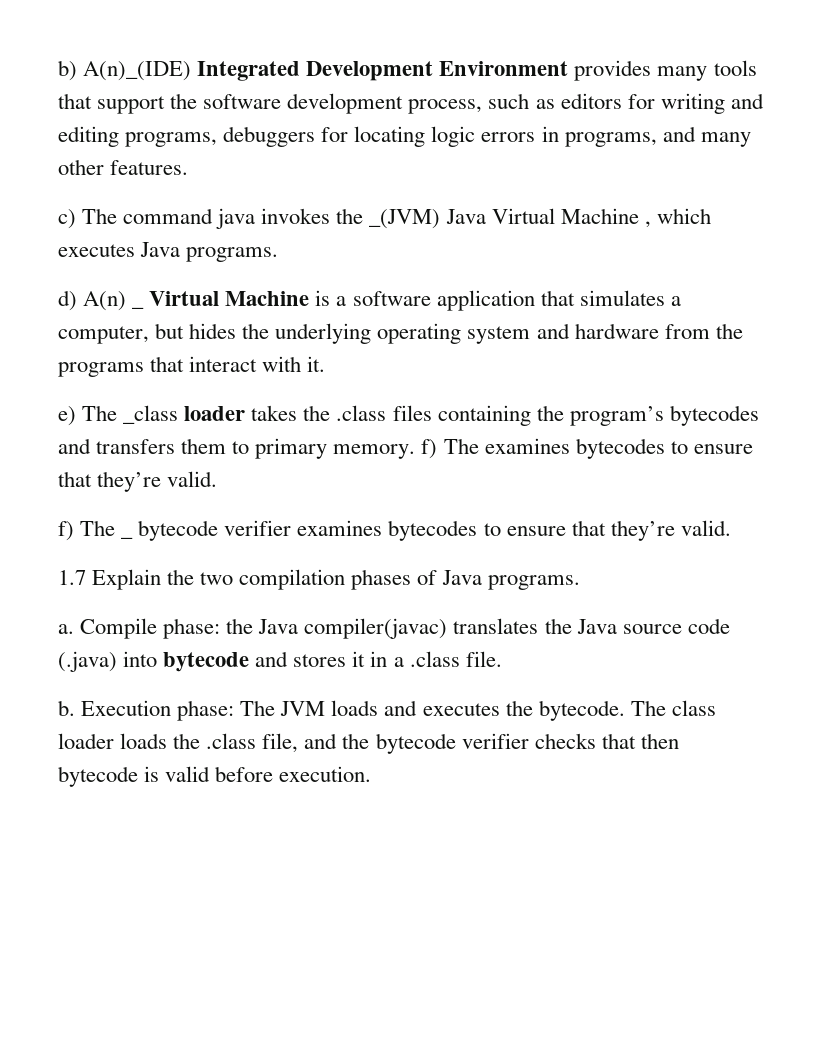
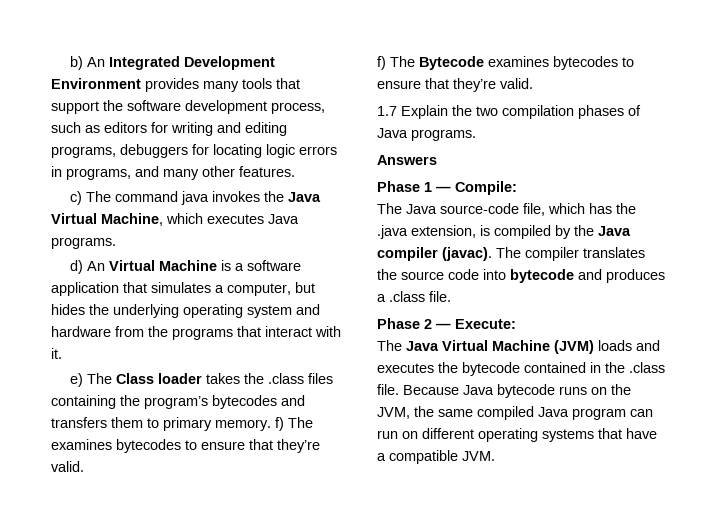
[83,61,192,81] A(n)_(IDE) -> [87,57,106,67] An
[369,208,651,229] _(JVM) Java Virtual Machine , -> [288,192,322,202] [51,213,163,226] Java Virtual Machine,
[83,291,145,311] A(n) _ -> [87,261,106,271] An
[123,405,179,424] _class -> [116,373,155,384] Class
[121,520,292,541] _ bytecode verifier -> [419,56,484,70] Bytecode
[58,618,448,639] a. Compile phase: the Java compiler(javac) -> [377,155,437,165] [377,181,517,195] [377,203,636,216] [377,225,631,239] [377,247,579,261] Answers // Phase 1 — Compile: // The Java source-code file, which has the .java extension, is compiled by the Java compiler (javac). The compiler
[576,619,617,634] Java -> (397, 274) none
[58,651,117,672] (.java) -> (479, 274) none
[293,651,388,667] stores it in -> [606,269,665,283] produces
[58,700,716,721] [58,733,679,754] [58,766,372,787] b. Execution phase: The JVM loads and executes the bytecode. The class loader loads the .class file, and the bytecode verifier checks that then bytecode is valid before execution. -> [377,318,516,329] [377,340,660,354] [377,362,665,376] [377,384,631,398] [377,406,653,420] [377,428,657,442] [377,450,495,464] Phase 2 — Execute: // The Java Virtual Machine (JVM) loads and executes the bytecode contained in the .class file. Because Java bytecode runs on the JVM, the same compiled Java program can run on different operating systems that have a compatible JVM.

